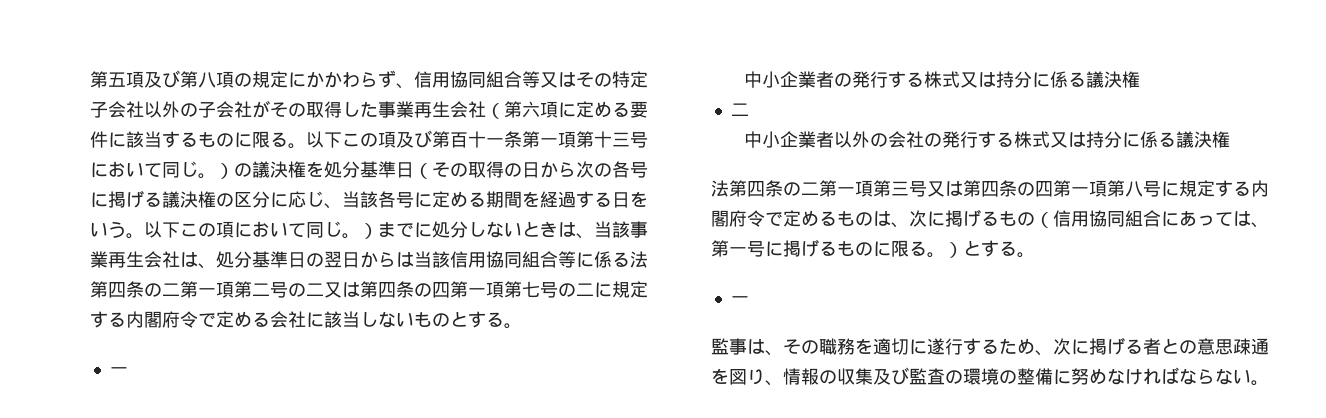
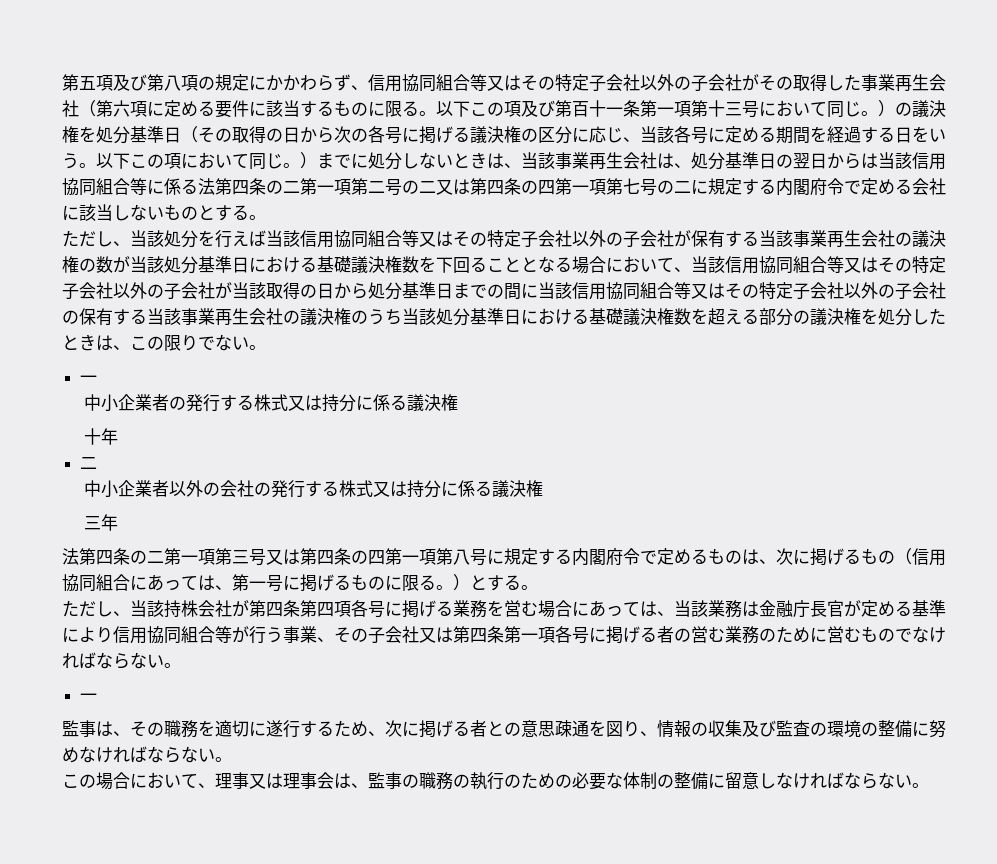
(522, 326) none -> [61,230,946,248] [61,256,946,274] [61,282,946,300] [61,308,946,326] [61,334,266,351] // ただし、当該処分を行えば当該信用協同組合等又はその特定子会社以外の子会社が保有する当該事業再生会社の議決権の数が当該処分基準日における基礎議決権数を下回ることとなる場合において、当該信用協同組合等又はその特定子会社以外の子会社が当該取得の日から処分基準日までの間に当該信用協同組合等又はその特定子会社以外の子会社の保有する当該事業再生会社の議決権のうち当該処分基準日における基礎議決権数を超える部分の議決権を処分したときは、この限りでない。
(1140, 79) none -> [84,428,119,445] // 十年
(1230, 139) none -> [84,514,119,531] // 三年
(1035, 255) none -> [61,600,946,618] [61,626,946,644] [61,652,181,669] // ただし、当該持株会社が第四条第四項各号に掲げる業務を営む場合にあっては、当該業務は金融庁長官が定める基準により信用協同組合等が行う事業、その子会社又は第四条第一項各号に掲げる者の営む業務のために営むものでなければならない。
(1269, 383) none -> [61,772,929,790] // この場合において、理事又は理事会は、監事の職務の執行のための必要な体制の整備に留意しなければならない。

